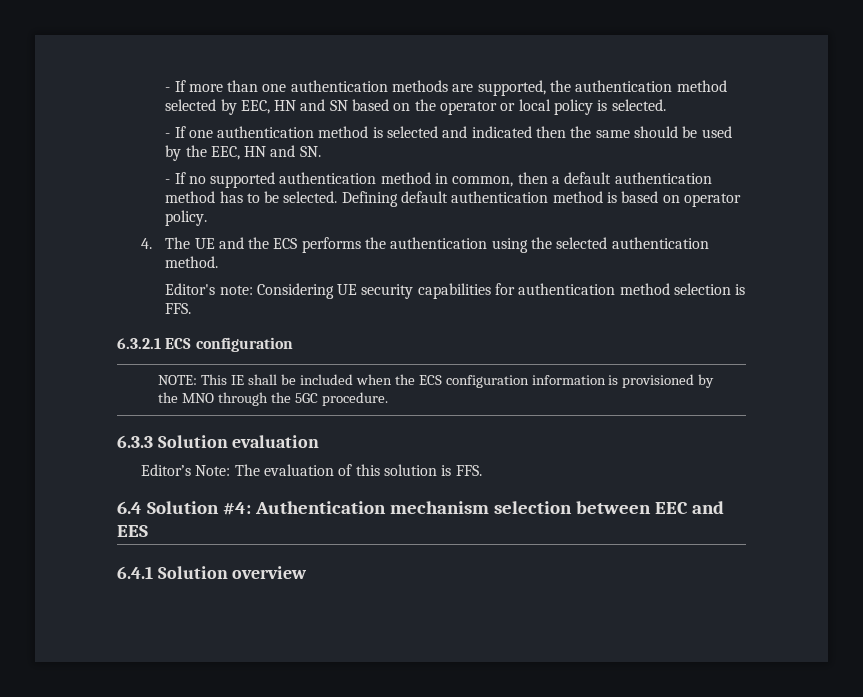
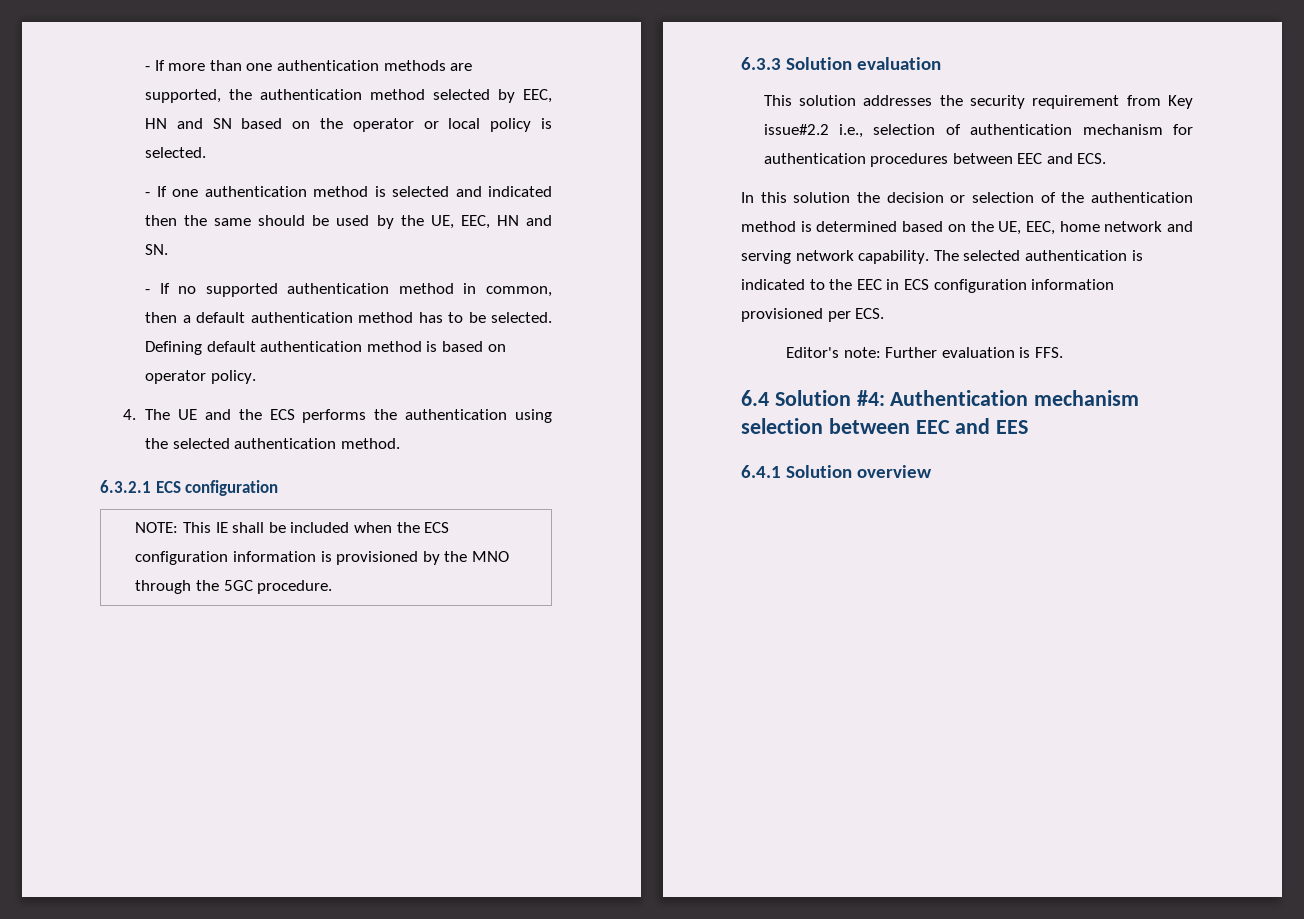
(207, 151) none -> [430,215,454,229] UE,
[165,283,746,299] [165,303,192,314] // Editor's note: Considering UE security capabilities for authentication method selection is FFS. -> (400, 443) none
[141,464,438,476] Editor’s Note: The evaluation of this solution -> [763,95,1193,109] [763,124,1193,138] [763,153,1107,167] [741,192,1193,203] [741,221,1193,235] [741,250,1143,264] [741,279,1115,293] [741,308,885,322] [786,347,1015,358] This solution addresses the security requirement from Key issue#2.2 i.e., selection of authentication mechanism for authentication procedures between EEC and ECS. // In this solution the decision or selection of the authentication method is determined based on the UE, EEC, home network and serving network capability. The selected authentication is indicated to the EEC in ECS configuration information provisioned per ECS. // Editor's note: Further evaluation

